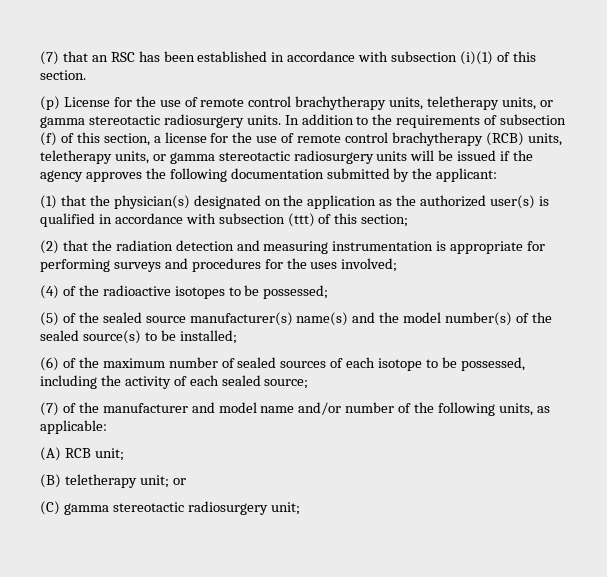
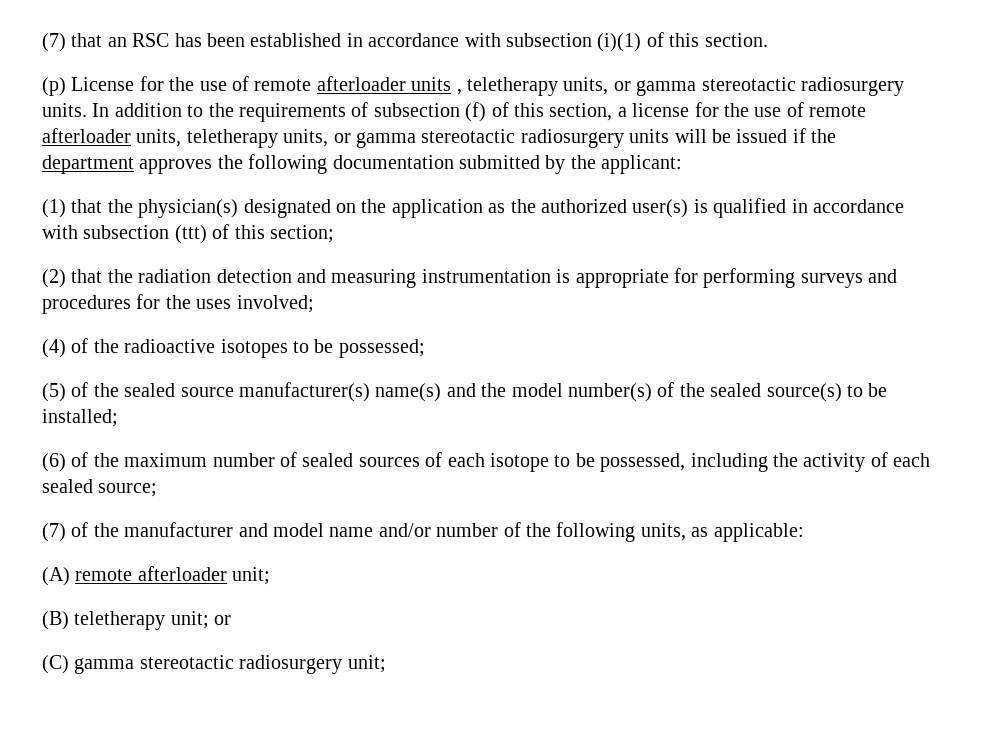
[248,96,424,110] control brachytherapy units, -> [316,76,462,95] afterloader units ,
[345,132,524,146] control brachytherapy (RCB) -> [42,128,131,143] afterloader
[40,170,83,182] agency -> [42,155,134,174] department
[64,448,91,458] RCB -> [75,566,227,581] remote afterloader

